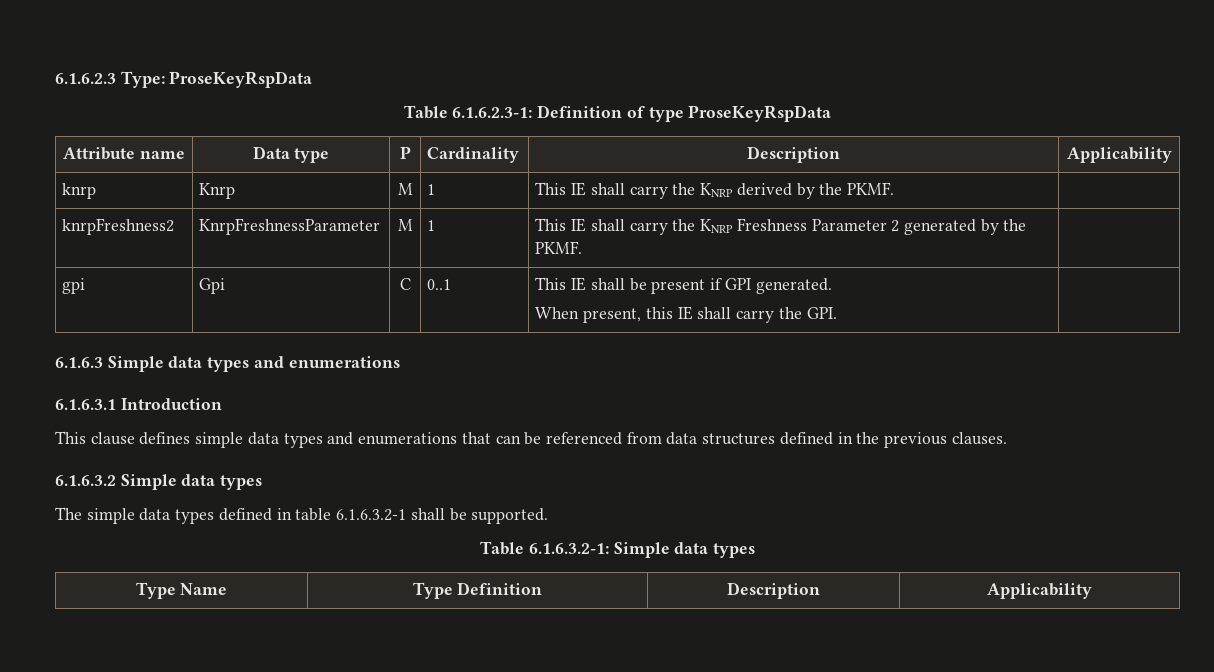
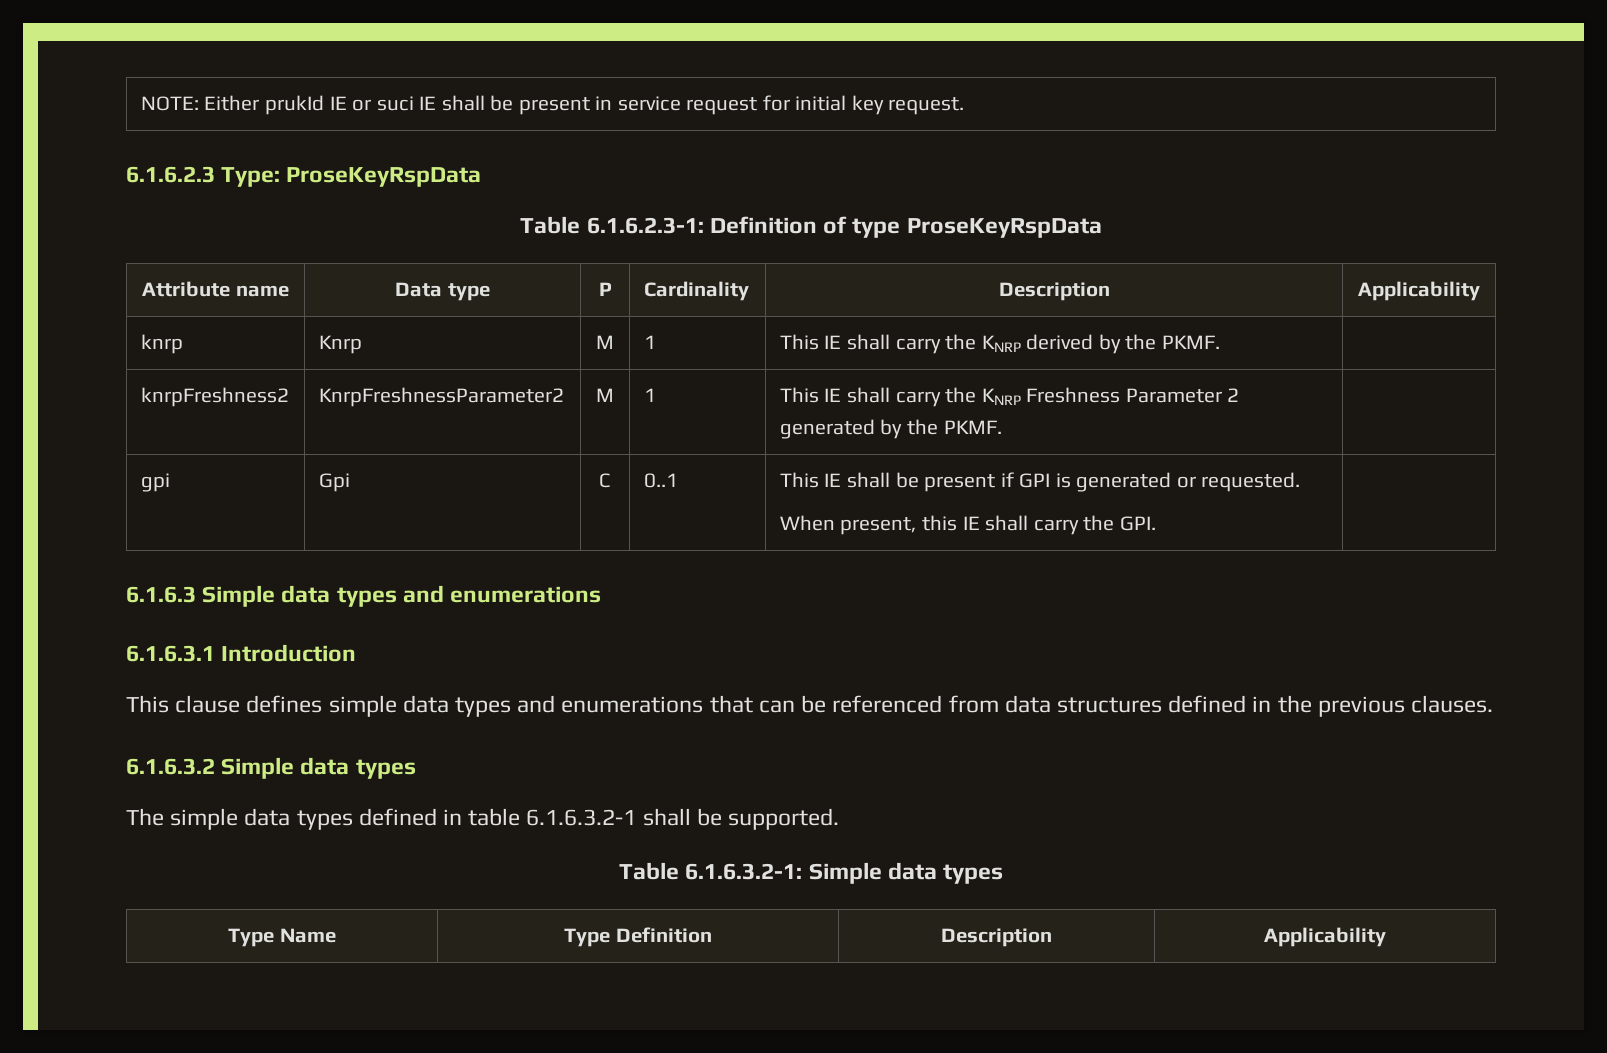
(55, 78) none -> [140,95,965,115] NOTE: Either prukId IE or suci IE shall be present in service request for initial key request. //
[199,218,381,235] KnrpFreshnessParameter -> [318,387,564,407] KnrpFreshnessParameter2
[755,278,832,294] generated. -> [1055,472,1301,492] is generated or requested.

